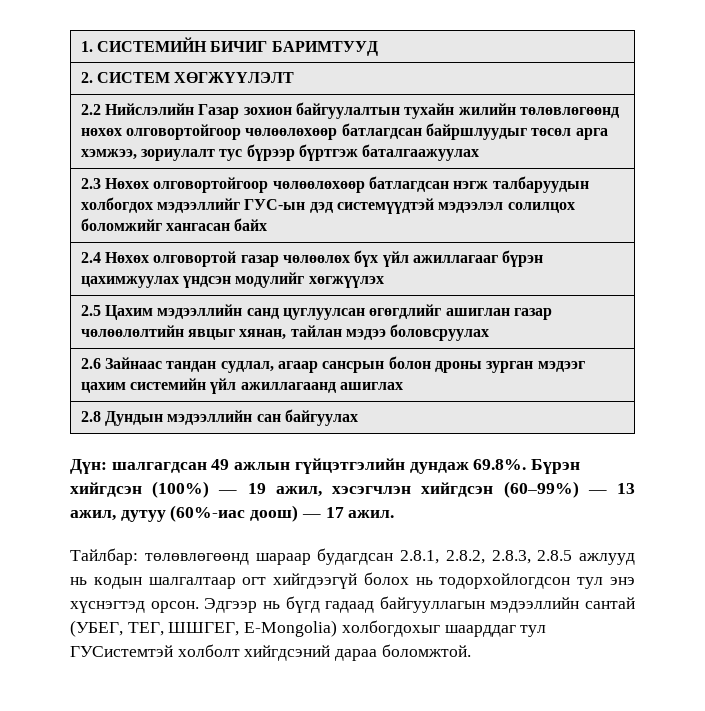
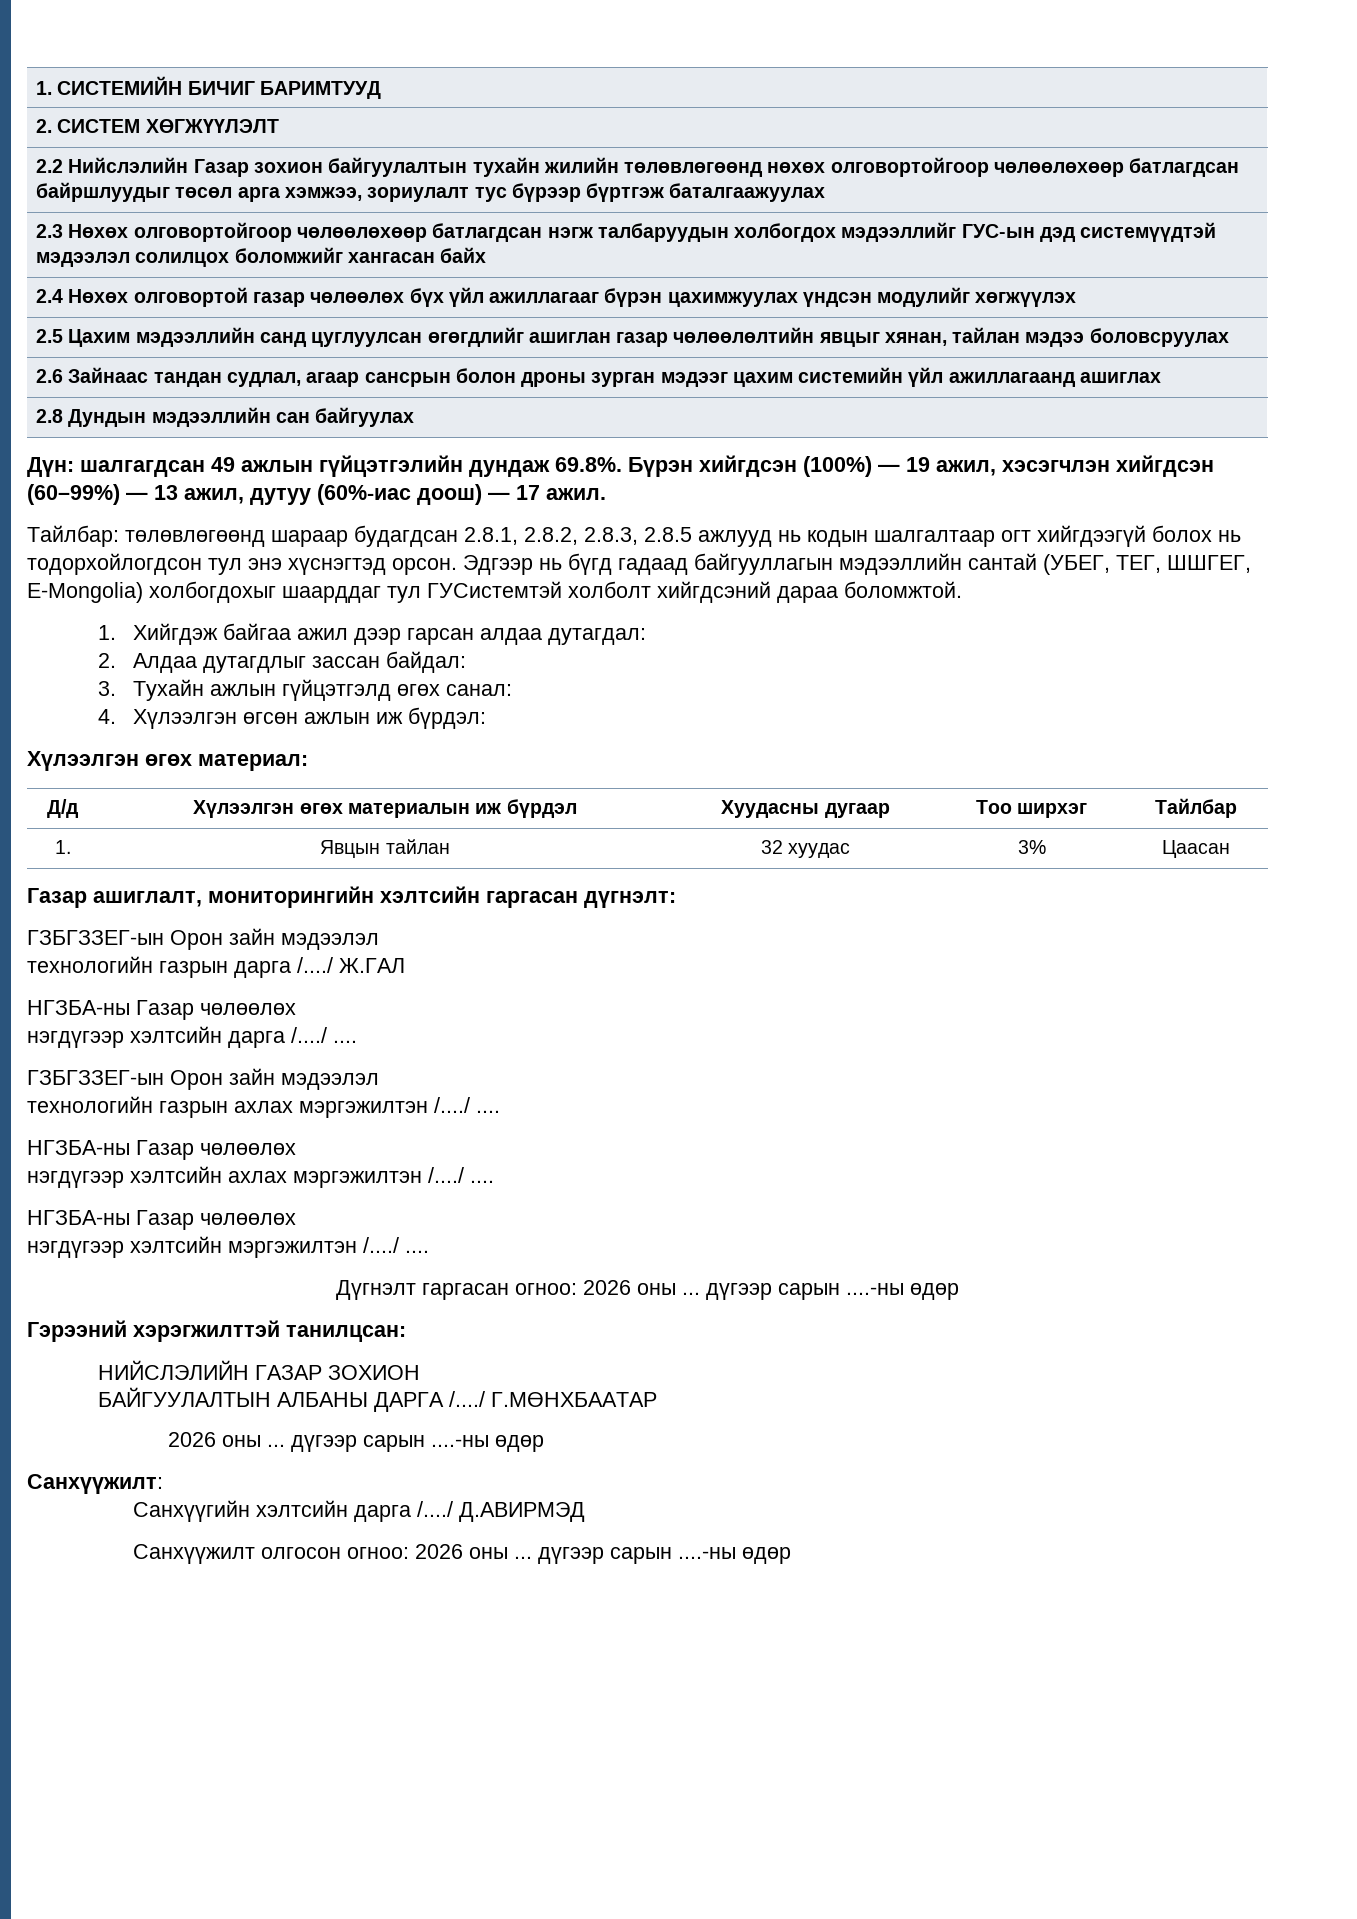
(471, 650) none -> [97,623,647,645] [97,651,467,673] [97,679,513,701] [97,707,487,729] [27,751,308,771] [47,799,79,818] [193,799,577,818] [721,800,890,818] [975,800,1088,818] [1155,798,1237,818] [54,840,71,854] [320,839,450,858] [760,840,851,858] [1017,840,1046,854] [1162,840,1230,858] [27,886,676,908] [27,928,379,950] [27,956,405,978] [27,1000,296,1020] [27,1026,357,1048] [27,1068,379,1090] [27,1096,500,1118] [27,1140,296,1160] [27,1166,494,1188] [27,1210,296,1230] [27,1236,429,1258] [336,1280,959,1300] [27,1320,406,1342] [97,1360,420,1380] [97,1387,657,1412] [168,1432,545,1452] [27,1474,163,1494] [133,1500,586,1522] [133,1544,792,1564] // 1. Хийгдэж байгаа ажил дээр гарсан алдаа дутагдал: // 2. Алдаа дутагдлыг зассан байдал: // 3. Тухайн ажлын гүйцэтгэлд өгөх санал: // 4. Хүлээлгэн өгсөн ажлын иж бүрдэл: // Хүлээлгэн өгөх материал: // Д/д | Хүлээлгэн өгөх материалын иж бүрдэл | Хуудасны дугаар | Тоо ширхэг | Тайлбар // 1. | Явцын тайлан | 32 хуудас | 3% | Цаасан // Газар ашиглалт, мониторингийн хэлтсийн гаргасан дүгнэлт: // ГЗБГЗЗЕГ-ын Орон зайн мэдээлэл // технологийн газрын дарга /..../ Ж.ГАЛ // НГЗБА-ны Газар чөлөөлөх // нэгдүгээр хэлтсийн дарга /..../ .... // ГЗБГЗЗЕГ-ын Орон зайн мэдээлэл // технологийн газрын ахлах мэргэжилтэн /..../ .... // НГЗБА-ны Газар чөлөөлөх // нэгдүгээр хэлтсийн ахлах мэргэжилтэн /..../ .... // НГЗБА-ны Газар чөлөөлөх // нэгдүгээр хэлтсийн мэргэжилтэн /..../ .... // Дүгнэлт гаргасан огноо: 2026 оны ... дүгээр сарын ....-ны өдөр // Гэрээний хэрэгжилттэй танилцсан: // НИЙСЛЭЛИЙН ГАЗАР ЗОХИОН // БАЙГУУЛАЛТЫН АЛБАНЫ ДАРГА /..../ Г.МӨНХБААТАР // 2026 оны ... дүгээр сарын ....-ны өдөр // Санхүүжилт: // Санхүүгийн хэлтсийн дарга /..../ Д.АВИРМЭД // Санхүүжилт олгосон огноо: 2026 оны ... дүгээр сарын ....-ны өдөр

